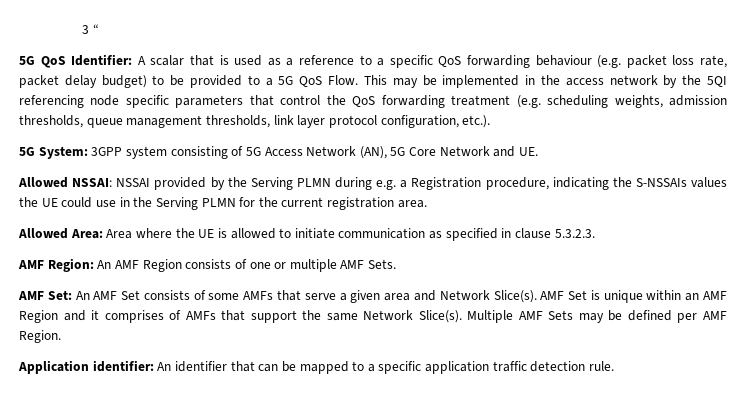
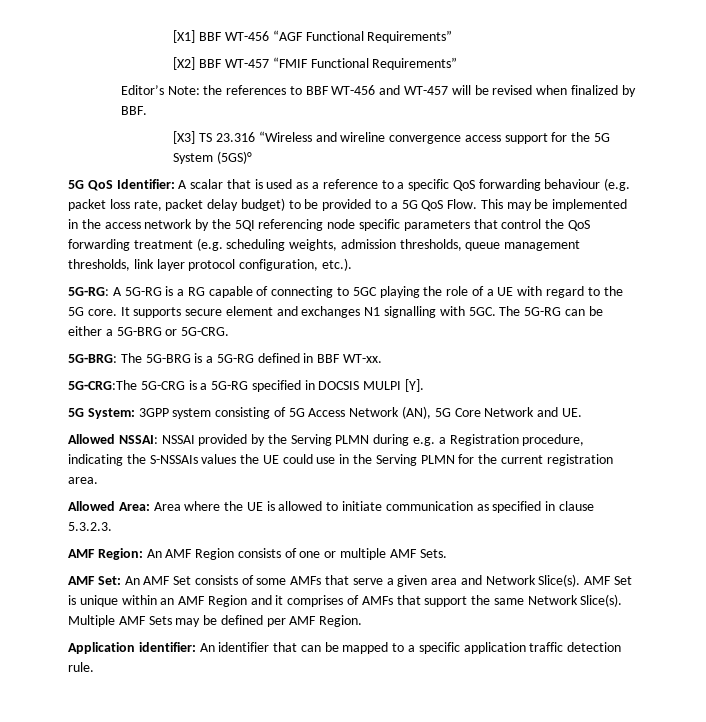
[82,24,99,34] 3 “ -> [173,30,453,43] [173,57,458,70] [120,85,636,97] [120,106,147,115] [173,131,611,144] [173,151,253,164] [X1] BBF WT-456 “AGF Functional Requirements” // [X2] BBF WT-457 “FMIF Functional Requirements” // Editor’s Note: the references to BBF WT-456 and WT-457 will be revised when finalized by BBF. // [X3] TS 23.316 “Wireless and wireline convergence access support for the 5G System (5GS)°
(491, 121) none -> [68,286,623,298] [68,306,603,318] [68,326,230,336] [68,353,383,363] [68,379,425,392] // 5G-RG: A 5G-RG is a RG capable of connecting to 5GC playing the role of a UE with regard to the 5G core. It supports secure element and exchanges N1 signalling with 5GC. The 5G-RG can be either a 5G-BRG or 5G-CRG. // 5G-BRG: The 5G-BRG is a 5G-RG defined in BBF WT-xx. // 5G-CRG:The 5G-CRG is a 5G-RG specified in DOCSIS MULPI [Y].

